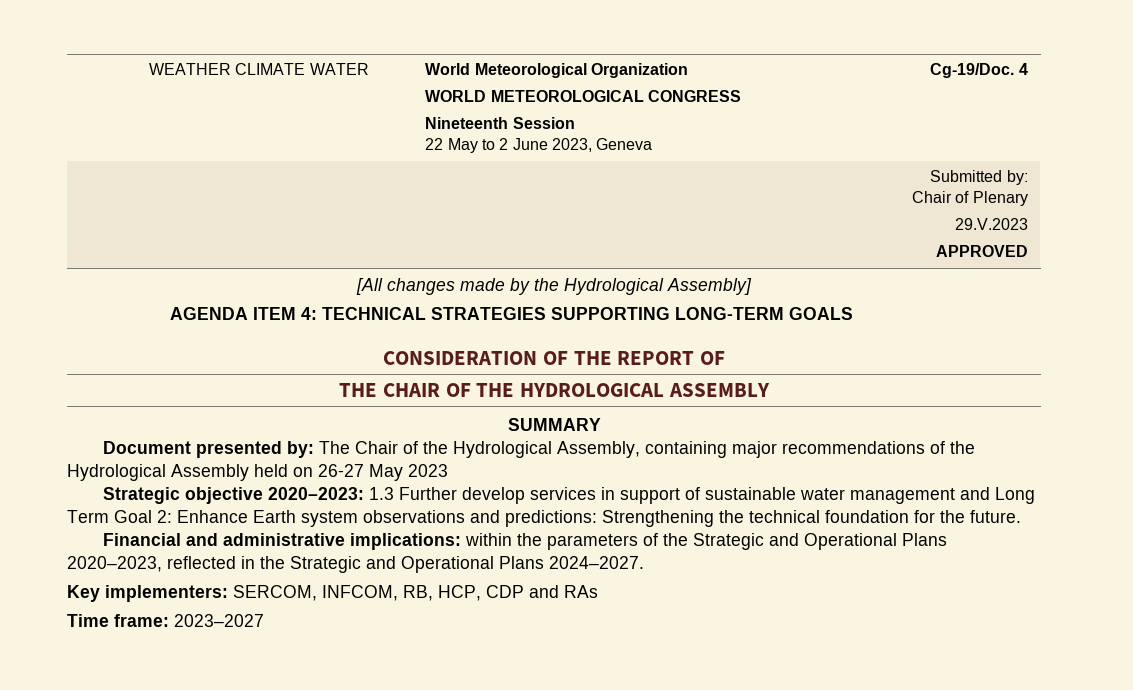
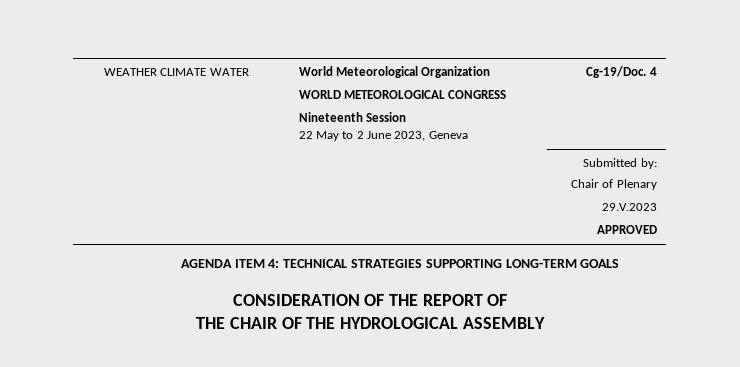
[356,278,752,295] // [All changes made by the Hydrological Assembly] -> (657, 229) none
[507,418,601,431] [102,441,975,458] [67,464,448,481] [102,487,1035,504] [67,510,1021,527] [102,533,947,550] [67,556,644,573] [67,585,598,602] [67,614,264,627] // SUMMARY // Document presented by: The Chair of the Hydrological Assembly, containing major recommendations of the Hydrological Assembly held on 26-27 May 2023 // Strategic objective 2020–2023: 1.3 Further develop services in support of sustainable water management and Long Term Goal 2: Enhance Earth system observations and predictions: Strengthening the technical foundation for the future. // Financial and administrative implications: within the parameters of the Strategic and Operational Plans 2020–2023, reflected in the Strategic and Operational Plans 2024–2027. // Key implementers: SERCOM, INFCOM, RB, HCP, CDP and RAs // Time frame: 2023–2027 -> (545, 323) none

